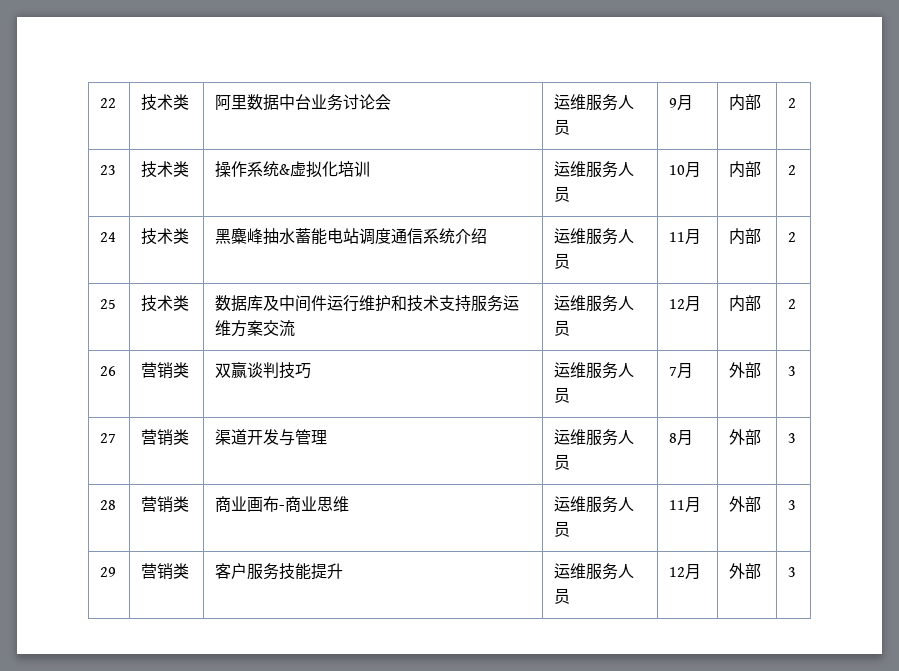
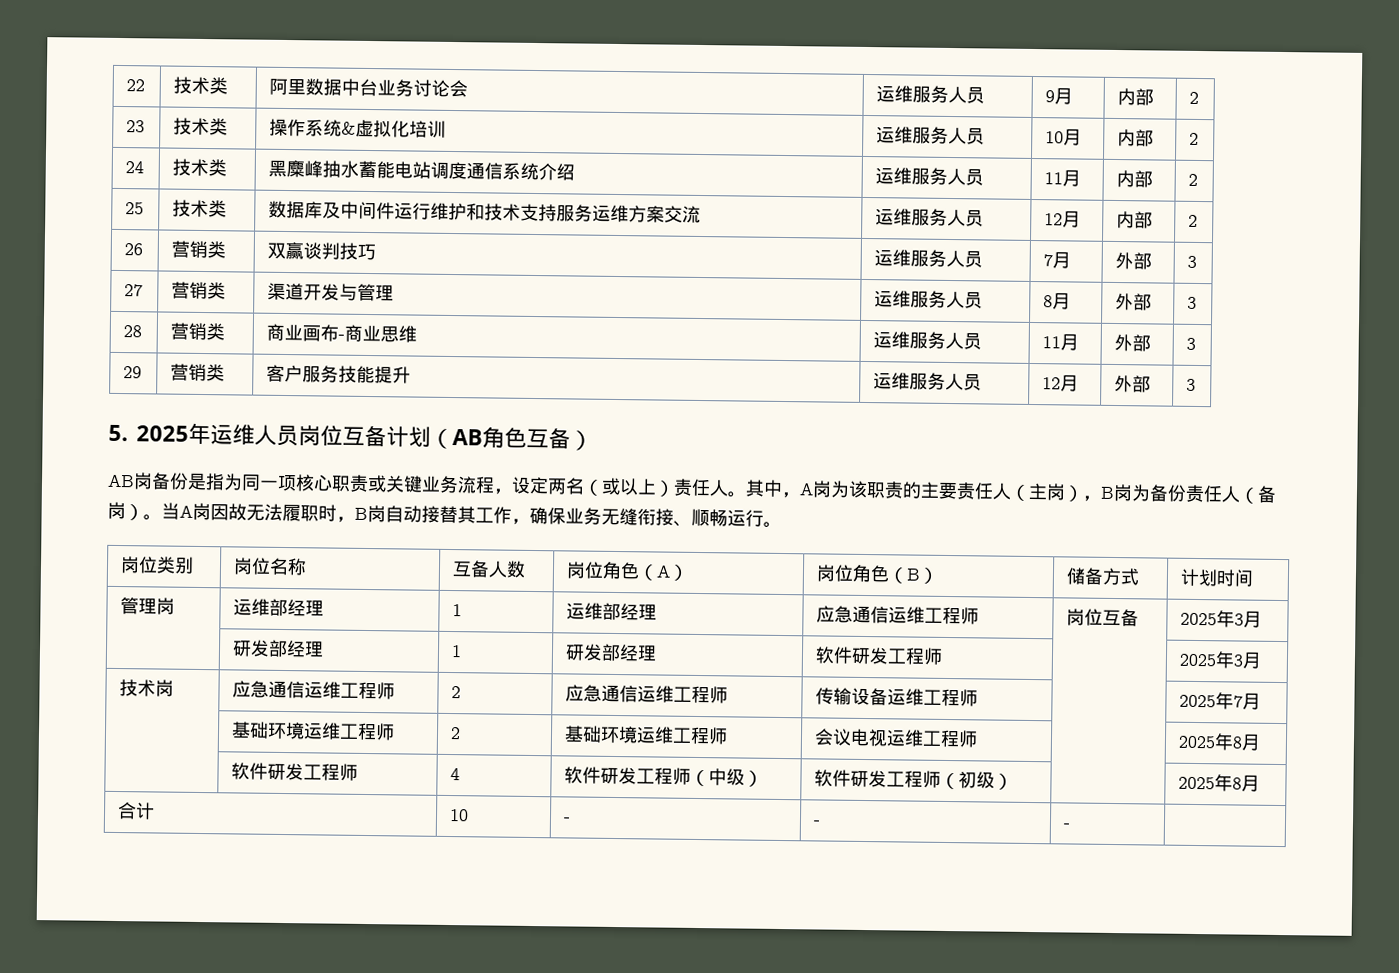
(797, 572) none -> [108,422,593,451] [107,472,1277,504] [107,501,782,528] [120,556,195,574] [233,557,308,576] [452,560,527,578] [566,561,690,581] [816,564,940,584] [1066,567,1141,586] [1180,568,1255,587] [120,597,176,615] [233,598,325,617] [452,604,463,617] [566,602,658,621] [816,605,980,625] [1066,608,1140,627] [1180,610,1263,628] [232,639,325,658] [451,645,463,658] [565,643,658,662] [815,646,944,665] [1179,651,1263,669] [119,679,175,697] [232,680,396,700] [451,686,462,699] [565,684,729,704] [815,687,979,707] [1179,692,1262,710] [231,721,396,741] [450,727,462,740] [564,725,729,745] [814,728,979,748] [1178,733,1262,751] [231,762,359,781] [450,768,461,781] [564,766,764,787] [814,769,1014,790] [1178,774,1261,792] [117,802,156,820] [449,809,470,822] [563,817,572,823] [813,820,821,826] [1063,823,1071,829] // 5. 2025年运维人员岗位互备计划（AB角色互备） // AB岗备份是指为同一项核心职责或关键业务流程，设定两名（或以上）责任人。其中，A岗为该职责的主要责任人（主岗），B岗为备份责任人（备岗）。当A岗因故无法履职时，B岗自动接替其工作，确保业务无缝衔接、顺畅运行。 // 岗位类别 | 岗位名称 | 互备人数 | 岗位角色（A） | 岗位角色（B） | 储备方式 | 计划时间 // 管理岗 | 运维部经理 | 1 | 运维部经理 | 应急通信运维工程师 | 岗位互备 | 2025年3月 // | 研发部经理 | 1 | 研发部经理 | 软件研发工程师 | | 2025年3月 // 技术岗 | 应急通信运维工程师 | 2 | 应急通信运维工程师 | 传输设备运维工程师 | | 2025年7月 // | 基础环境运维工程师 | 2 | 基础环境运维工程师 | 会议电视运维工程师 | | 2025年8月 // | 软件研发工程师 | 4 | 软件研发工程师（中级） | 软件研发工程师（初级） | | 2025年8月 // 合计 | 10 | - | - | - |

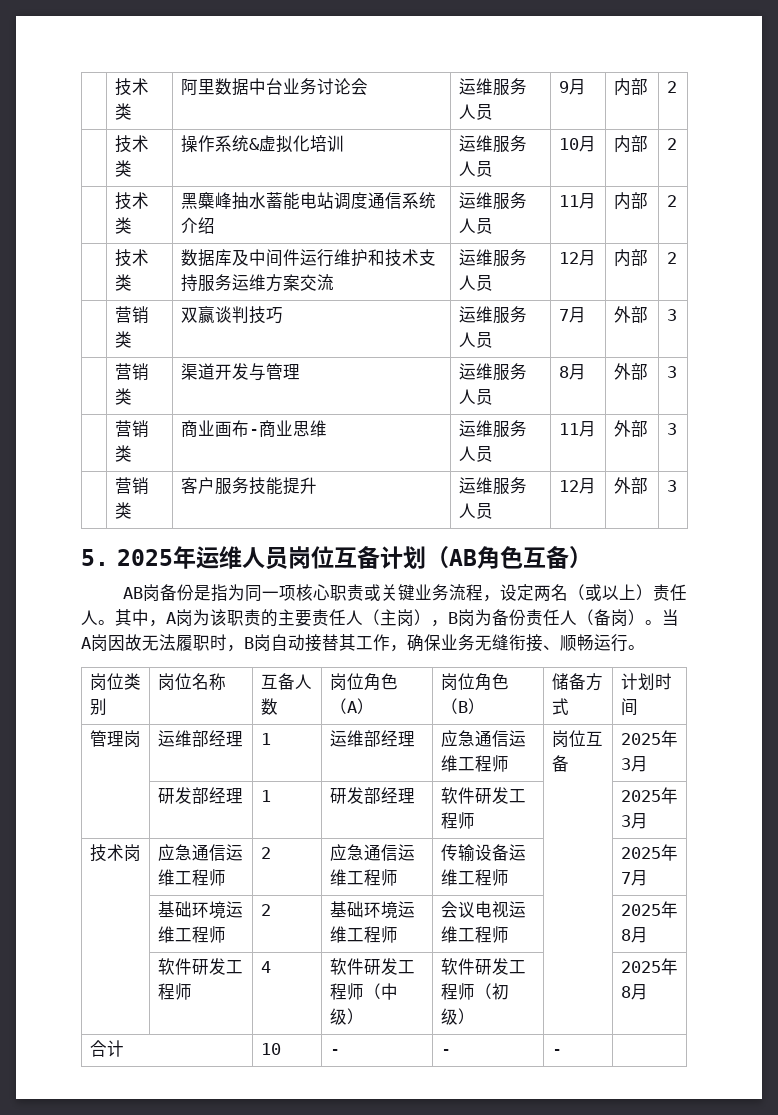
[126,79,146,92] 22 -> (114, 87) none
[126,120,146,133] 23 -> (677, 87) none
[125,161,145,174] 24 -> (677, 144) none
[125,202,145,215] 25 -> (677, 201) none
[124,243,144,256] 26 -> (677, 258) none
[124,284,144,297] 27 -> (677, 315) none
[123,325,143,338] 28 -> (677, 372) none
[123,366,143,379] 29 -> (677, 429) none

